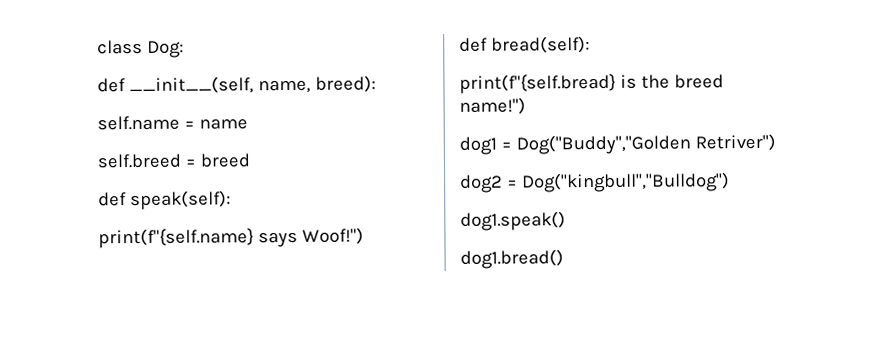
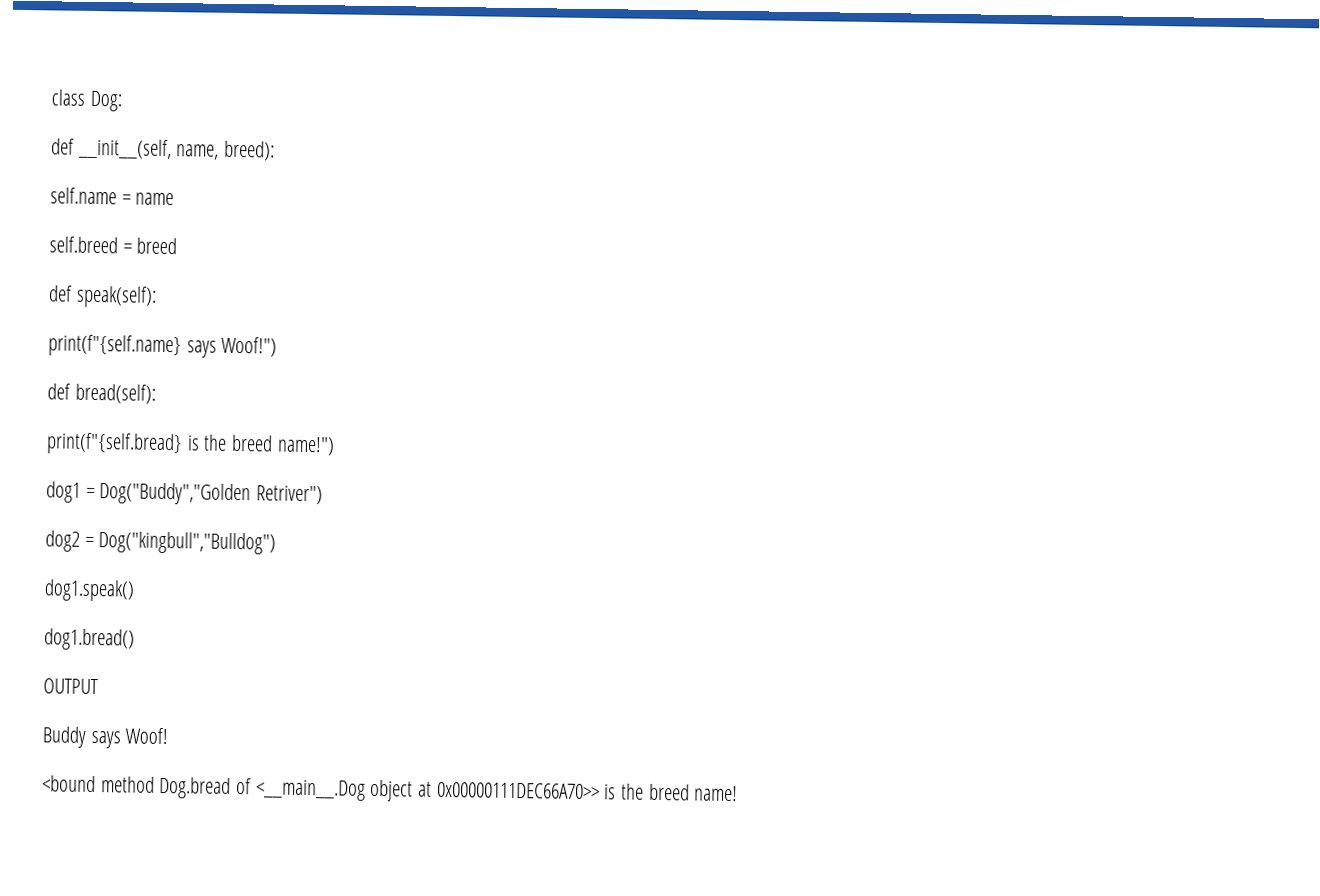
(564, 259) none -> [43,678,99,695] [42,726,169,749] [42,775,739,802] // OUTPUT // Buddy says Woof! // <bound method Dog.bread of <__main__.Dog object at 0x00000111DEC66A70>> is the breed name!

